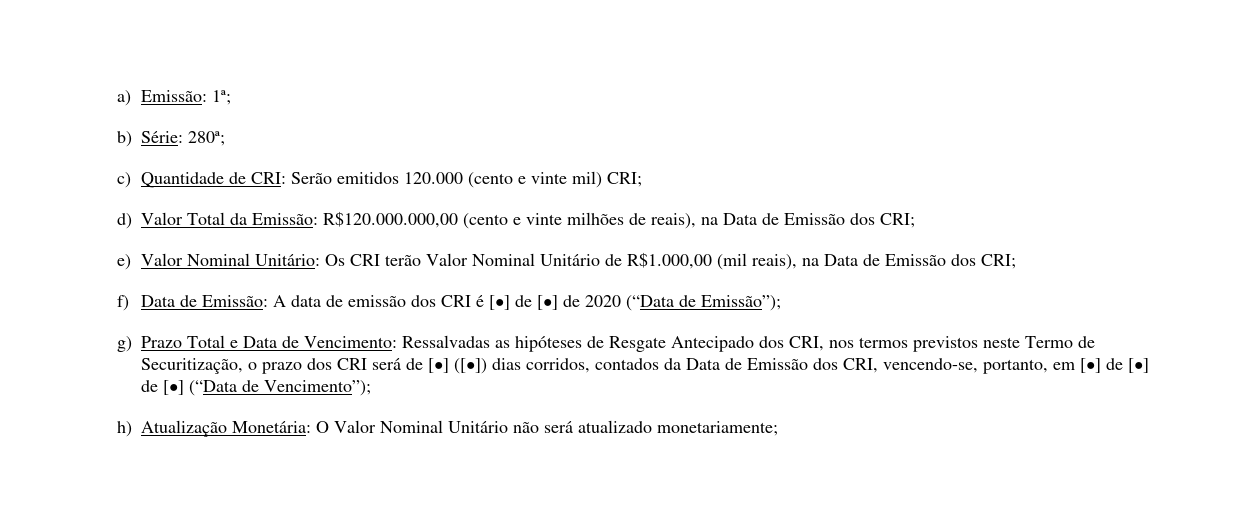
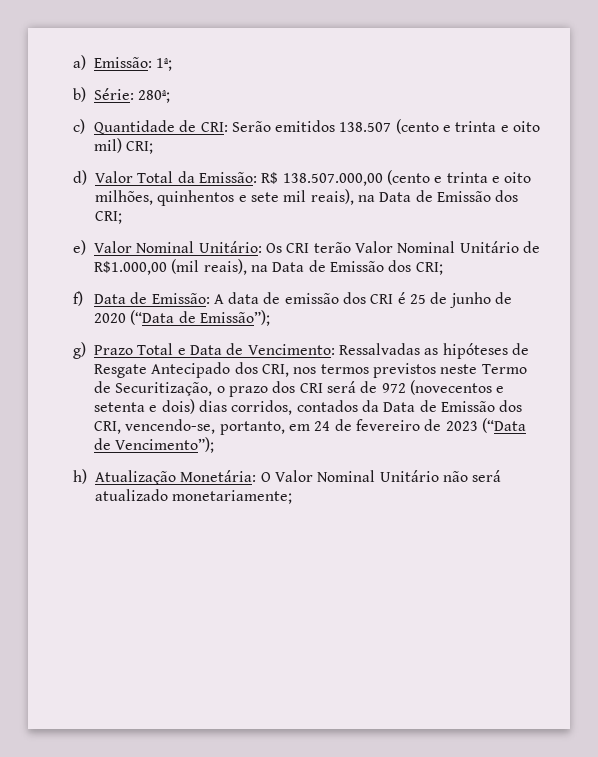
[403,172,567,188] 120.000 (cento e vinte -> [339,119,541,134] 138.507 (cento e trinta e oito
[323,211,647,229] R$120.000.000,00 (cento e vinte milhões de -> [261,170,532,186] [94,190,307,206] R$ 138.507.000,00 (cento e trinta e oito milhões, quinhentos e sete mil
[488,295,558,310] [•] de [•] -> [410,292,491,308] 25 de junho
[428,358,488,374] [•] ([•]) -> [381,380,505,395] [93,399,195,414] 972 (novecentos e setenta e dois)
[1080,358,1150,373] [141,380,185,395] [•] de [•] de [•] -> [314,419,478,431] 24 de fevereiro de 2023

